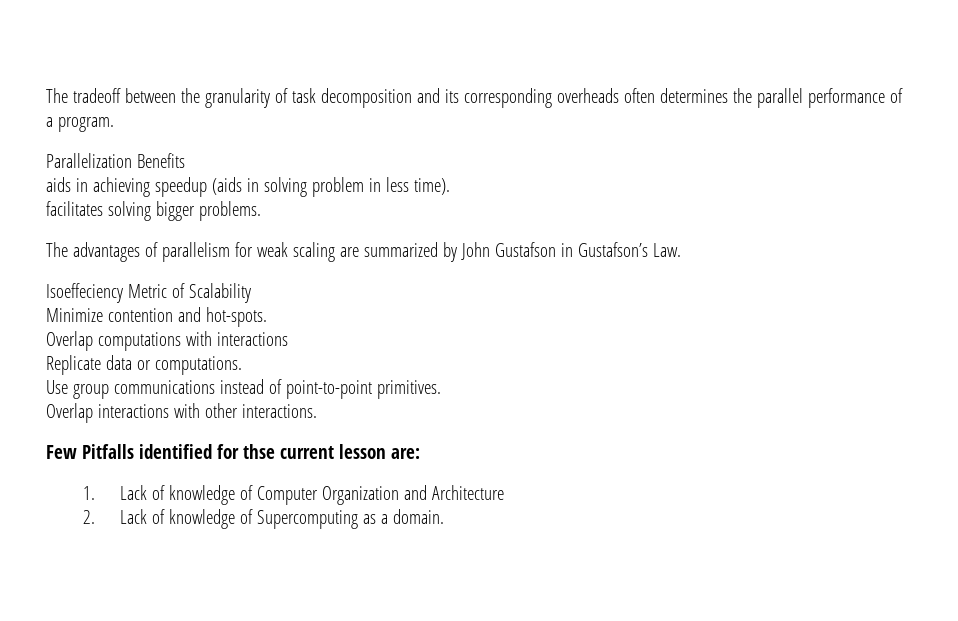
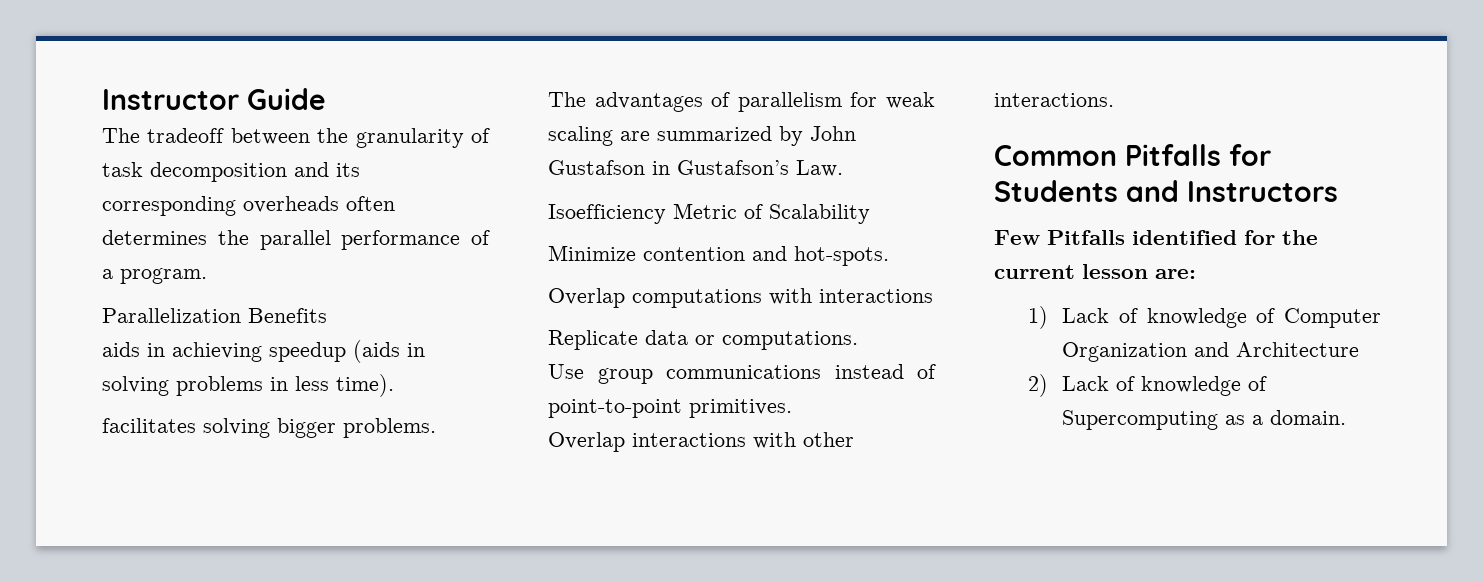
(46, 95) none -> [102,88,326,110] Instructor Guide //
[311,177,364,197] problem -> [176,376,263,396] problems
[46,283,123,303] Isoeffeciency -> [548,204,666,224] Isoefficiency
(317, 411) none -> [994,144,1271,166] [994,180,1338,202] // Common Pitfalls for Students and Instructors
[242,444,275,459] thse -> [1282,230,1318,245] the
[82,486,95,500] 1. -> [1028,306,1049,329] 1)
[82,510,95,524] 2. -> [1028,374,1049,397] 2)

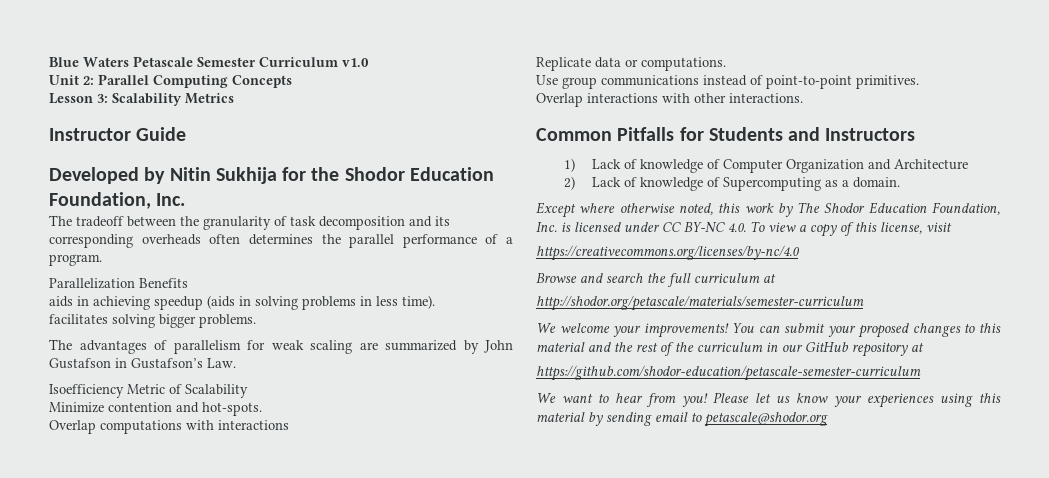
[102,88,326,110] Instructor Guide -> [49,56,369,67] [49,74,292,88] [49,93,234,106] [49,127,187,141] [49,167,494,184] [49,192,186,209] Blue Waters Petascale Semester Curriculum v1.0 // Unit 2: Parallel Computing Concepts // Lesson 3: Scalability Metrics // Instructor Guide // Developed by Nitin Sukhija for the Shodor Education Foundation, Inc.
[994,230,1318,245] [994,264,1196,279] // Few Pitfalls identified for the current lesson are: -> (916, 134) none
(1347, 417) none -> [536,202,1000,218] [536,221,952,237] [536,245,800,261] [536,273,776,287] [536,295,864,311] [536,323,1002,338] [536,342,924,357] [536,365,921,381] [536,392,1001,408] [536,412,828,427] // Except where otherwise noted, this work by The Shodor Education Foundation, Inc. is licensed under CC BY-NC 4.0. To view a copy of this license, visit // https://creativecommons.org/licenses/by-nc/4.0 // Browse and search the full curriculum at // http://shodor.org/petascale/materials/semester-curriculum // We welcome your improvements! You can submit your proposed changes to this material and the rest of the curriculum in our GitHub repository at // https://github.com/shodor-education/petascale-semester-curriculum // We want to hear from you! Please let us know your experiences using this material by sending email to petascale@shodor.org

